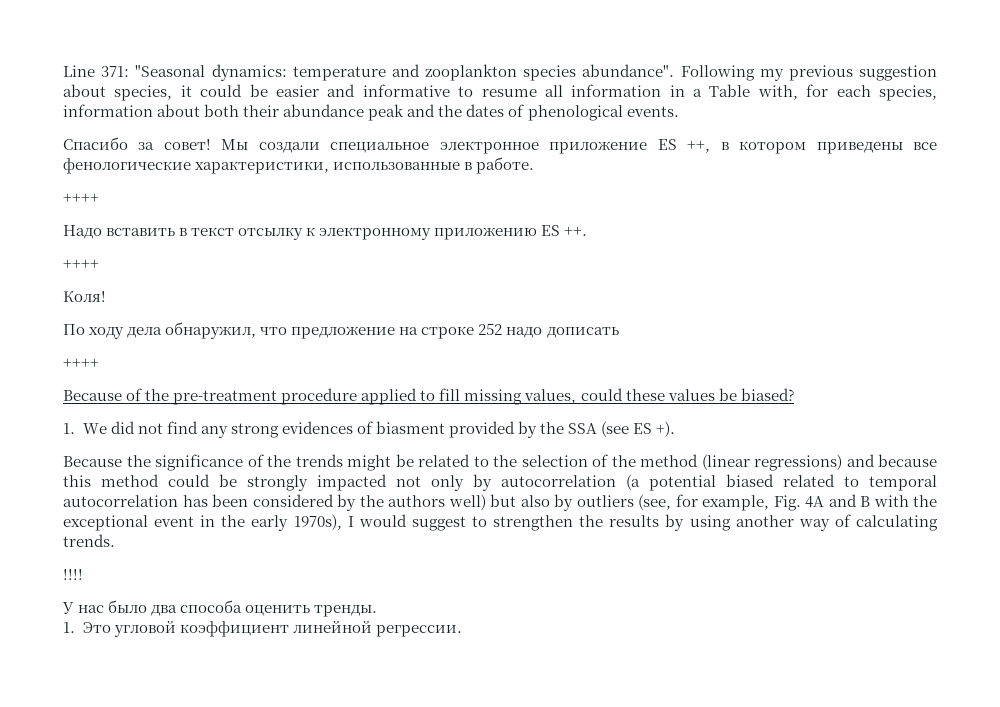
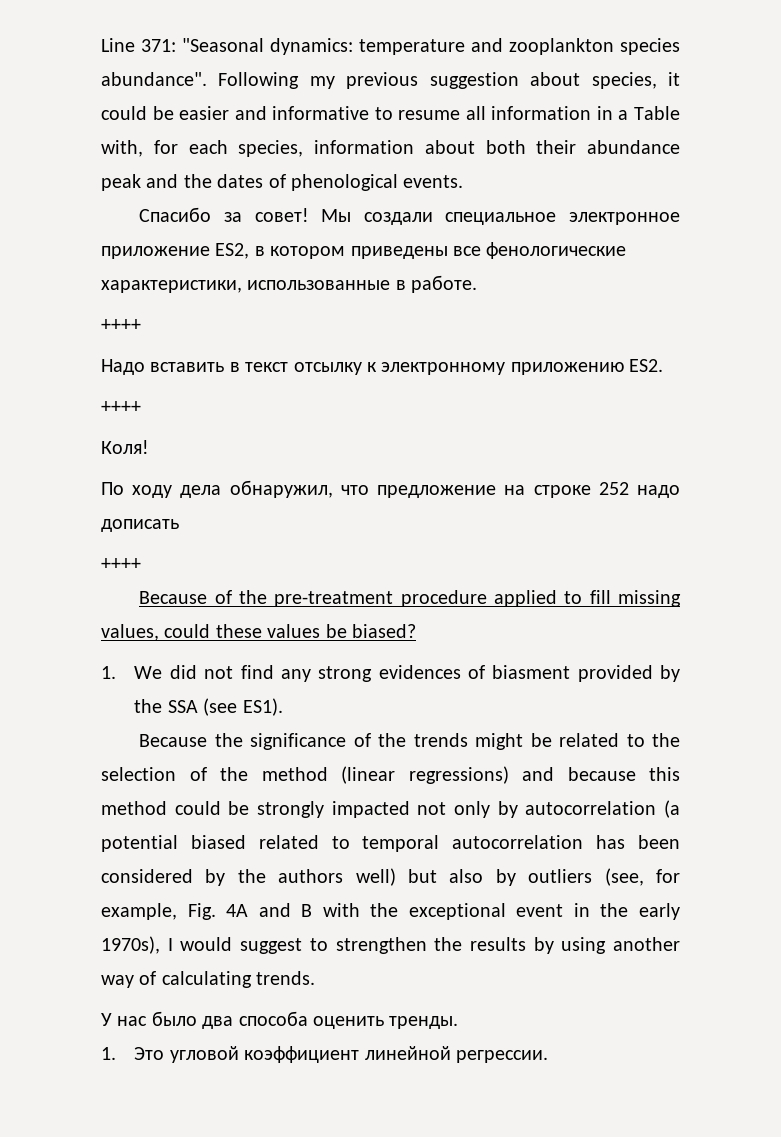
[657,139,711,153] ES ++, -> [215,243,250,259] ES2,
[541,225,588,236] ES ++. -> [629,359,664,372] ES2.
[633,421,676,437] ES +). -> [242,698,283,716] ES1).
[63,569,83,580] // !!!! -> (316, 978) none

